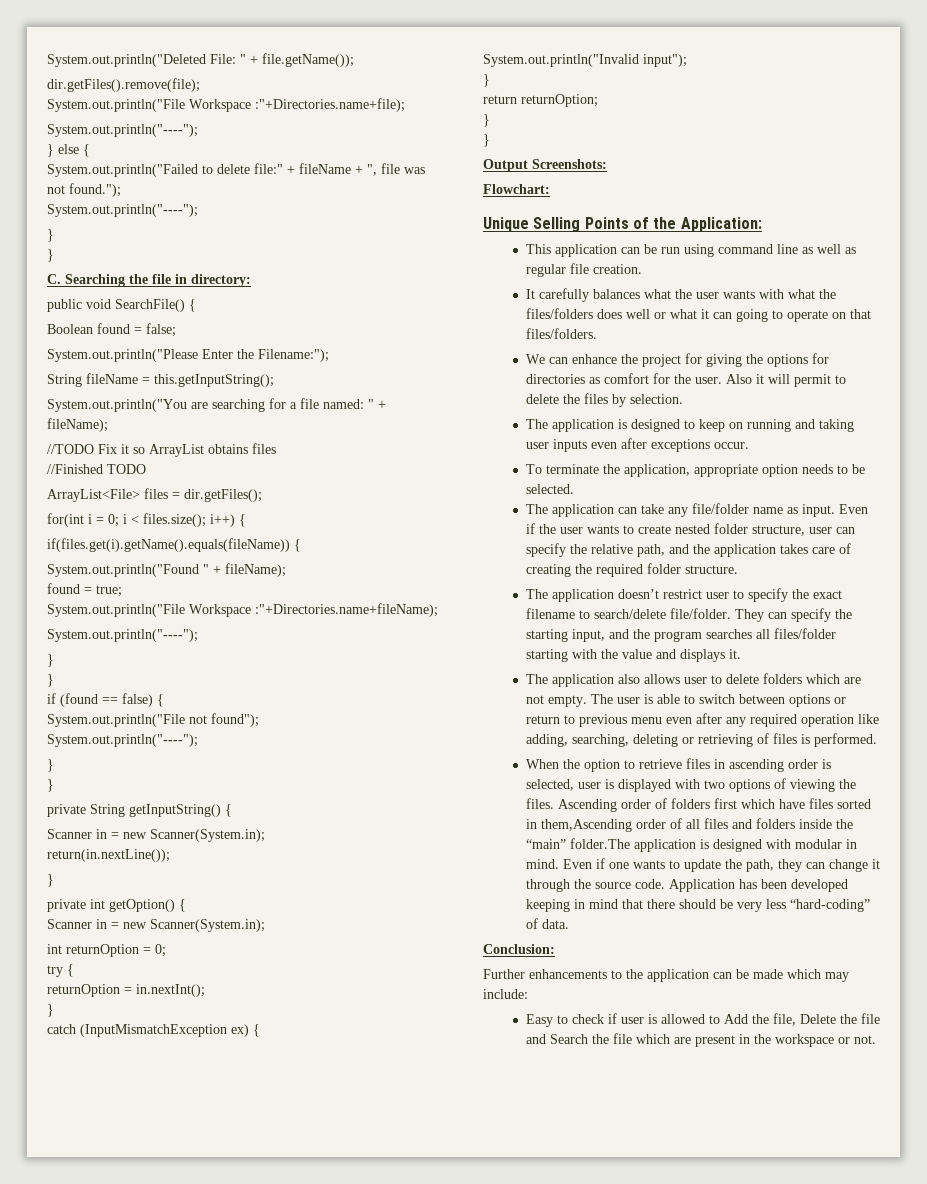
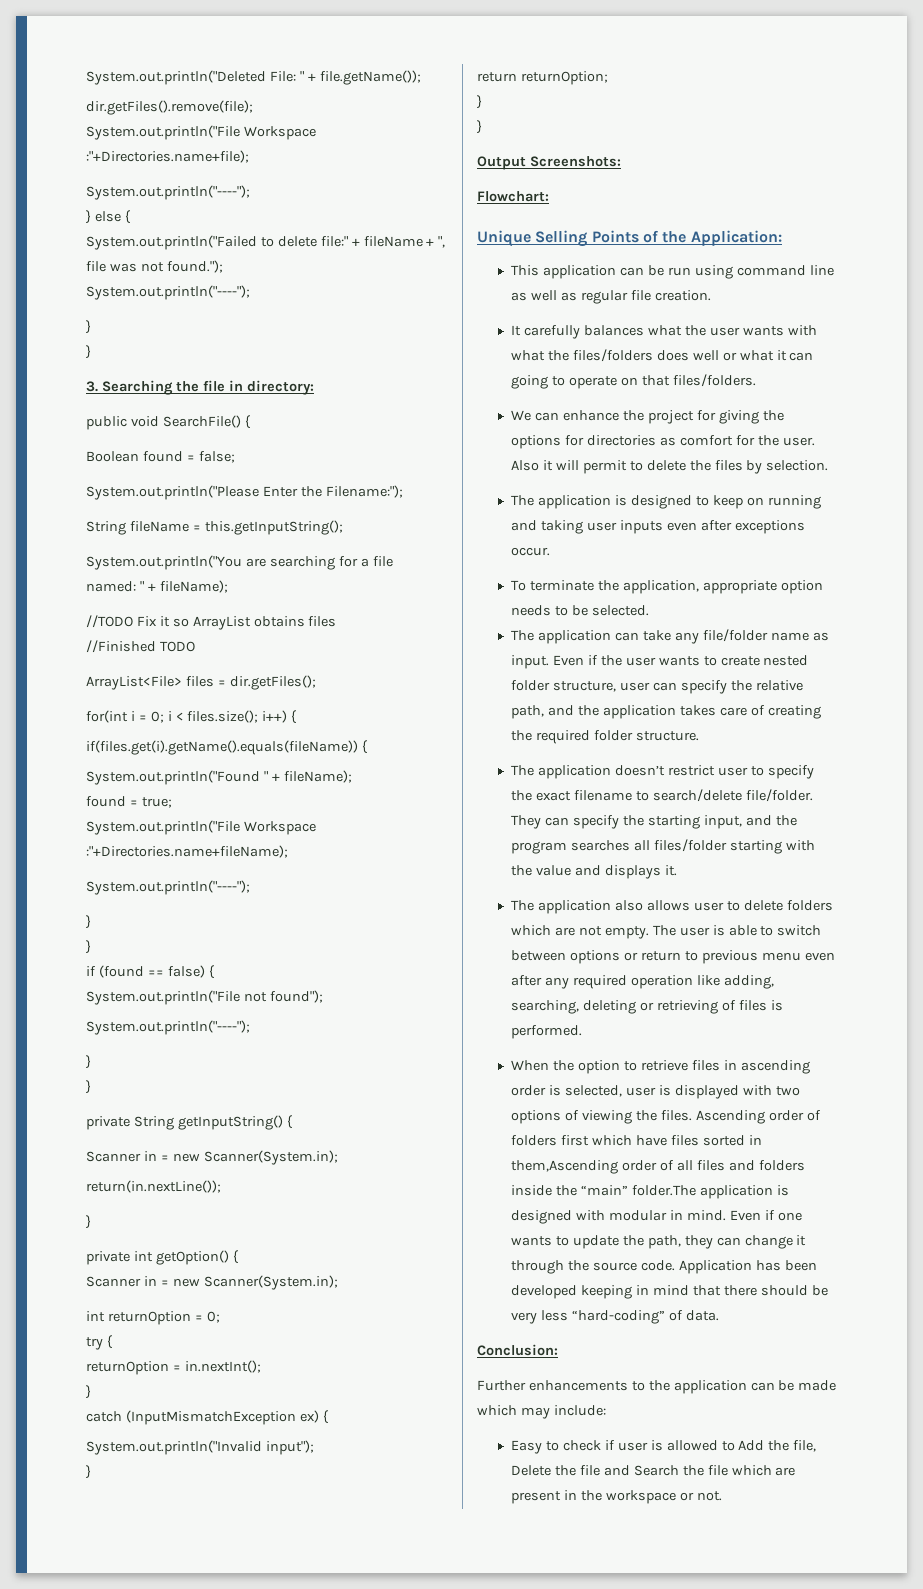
[47,274,61,284] C. -> [86,381,98,392] 3.

